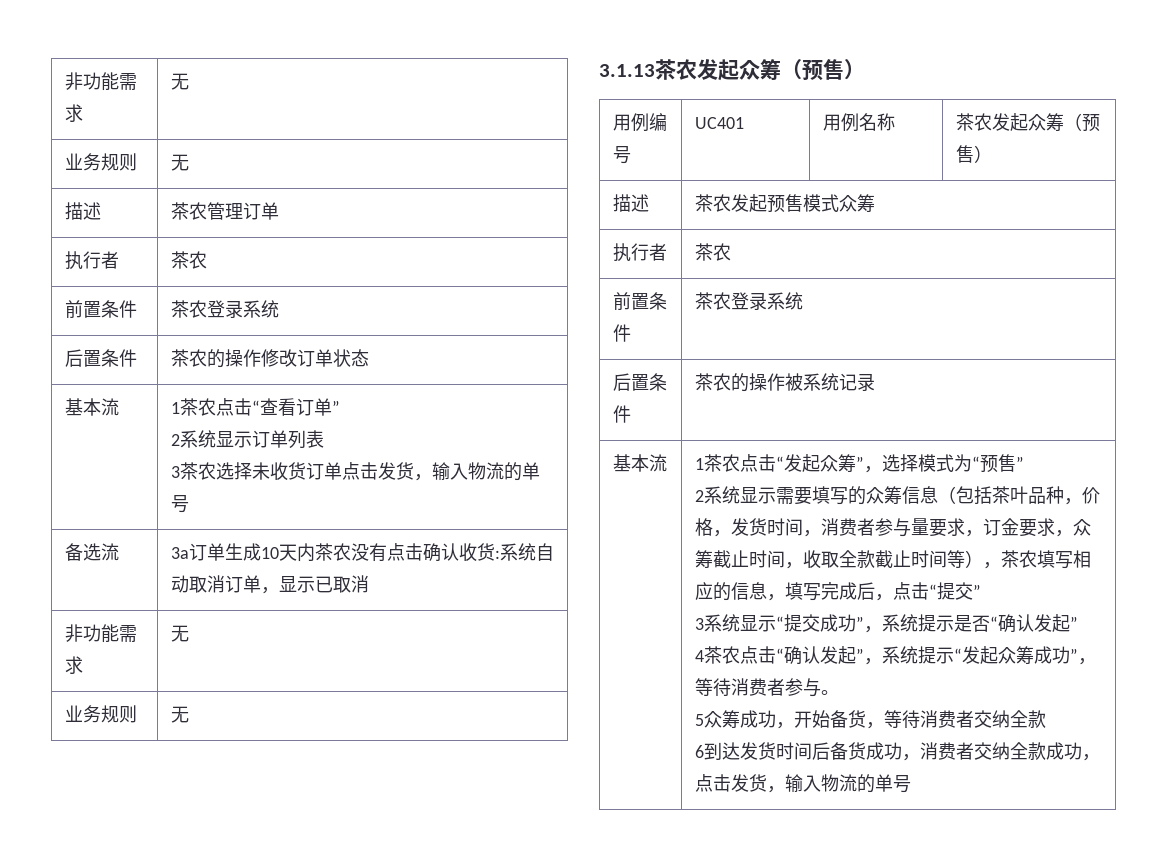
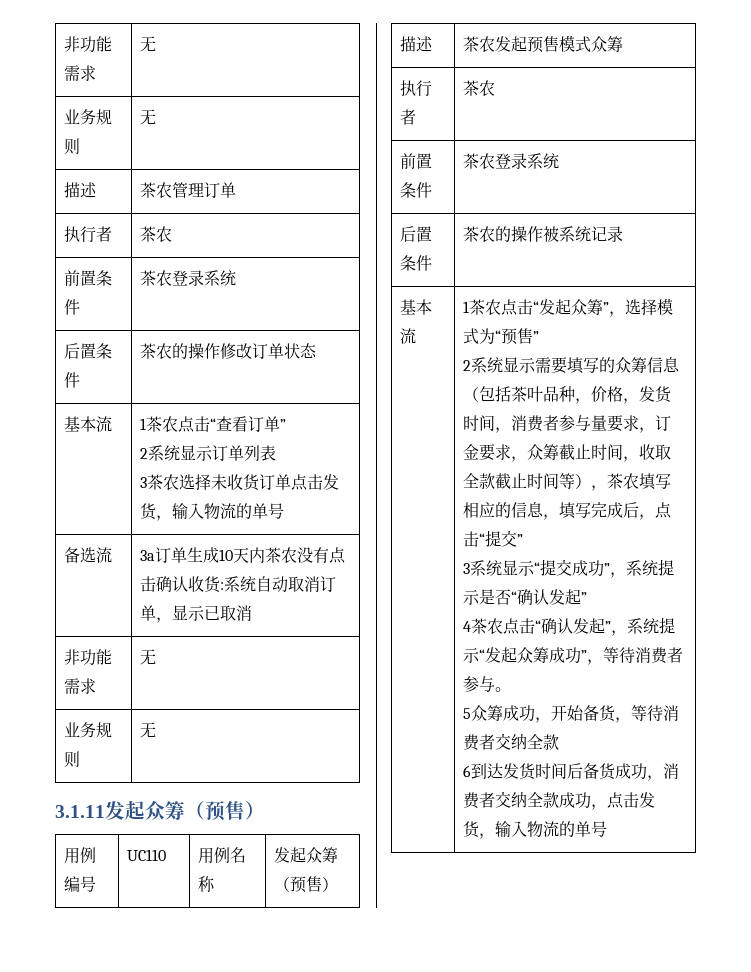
[599,59,697,80] 3.1.13茶农 -> [55,805,105,818] 3.1.11
[694,117,744,129] UC401 -> [127,849,167,861] UC110
[955,113,992,131] 茶农 -> (216, 884) none

